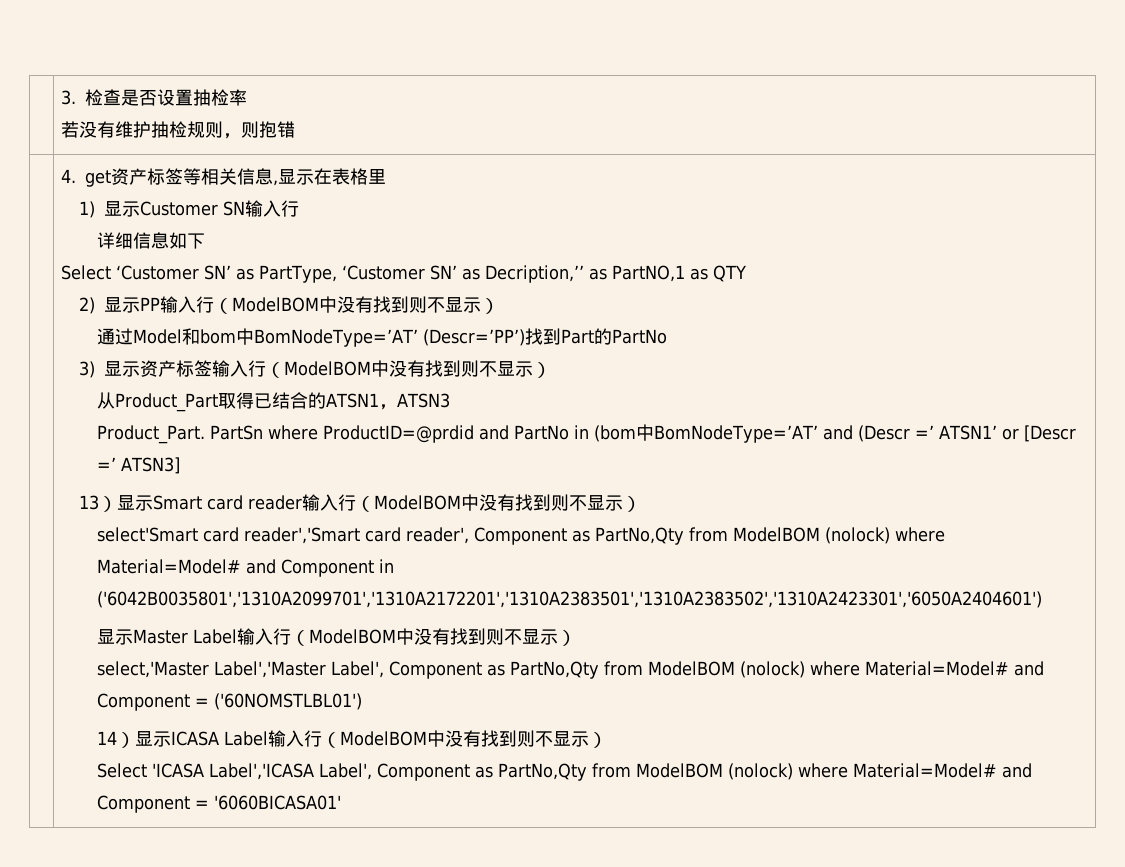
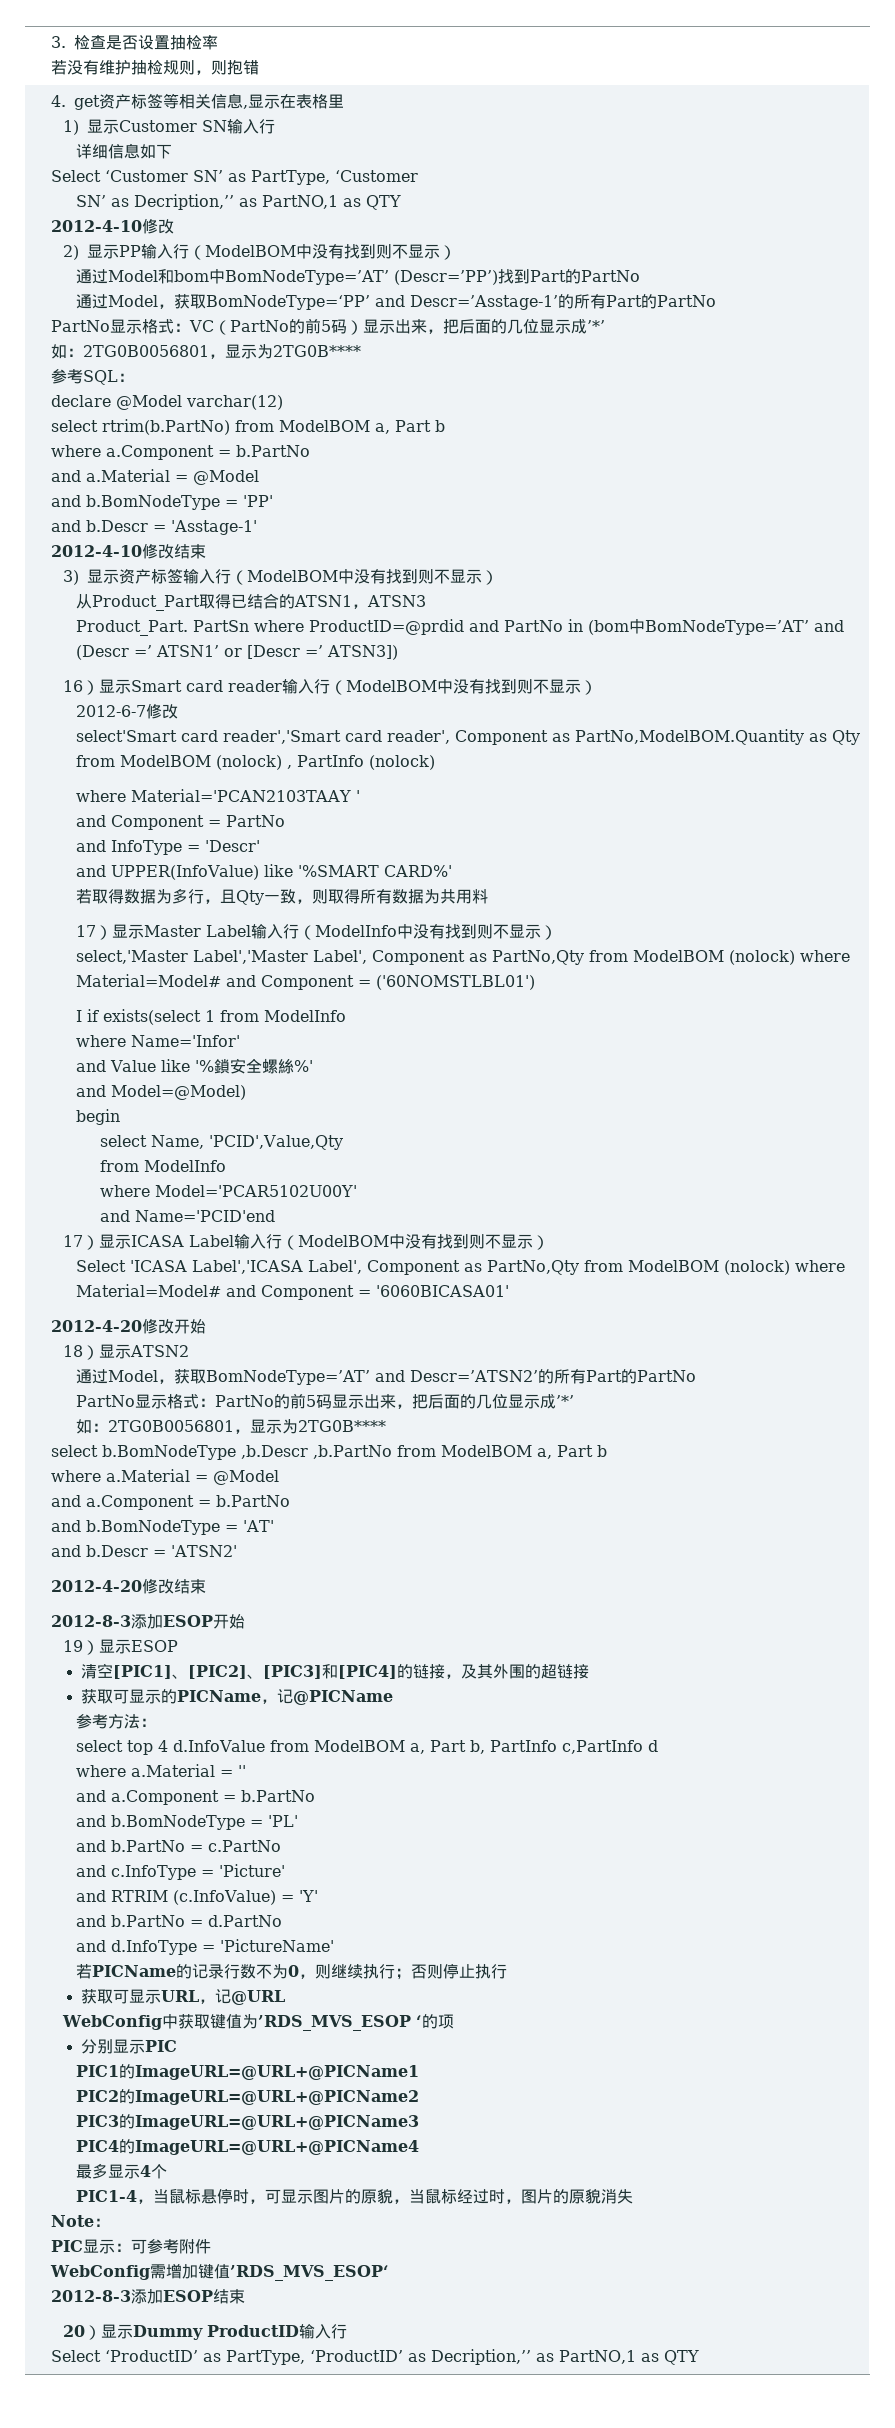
(425, 272) none -> (419, 176) //
(746, 273) none -> [51,218,175,234] // 2012-4-10修改
(667, 336) none -> [75,294,716,310] [51,318,606,335] [51,344,362,359] [51,369,135,385] [51,395,284,410] [51,419,446,435] [51,445,311,460] [51,469,260,485] [51,495,274,510] [51,520,258,535] [51,543,207,559] // 通过Model，获取BomNodeType=‘PP’ and Descr=’Asstage-1’的所有Part的PartNo // PartNo显示格式：VC（PartNo的前5码）显示出来，把后面的几位显示成’*’ // 如：2TG0B0056801，显示为2TG0B**** // 参考SQL： // declare @Model varchar(12) // select rtrim(b.PartNo) from ModelBOM a, Part b // where a.Component = b.PartNo // and a.Material = @Model // and b.BomNodeType = 'PP' // and b.Descr = 'Asstage-1' // 2012-4-10修改结束
[120,457,180,474] [78,495,99,510] ATSN3] // 13 -> [327,645,399,660] [63,680,84,692] ATSN3]) // 16
(641, 504) none -> [75,703,178,719] // 2012-6-7修改
[594,527,945,545] [96,559,394,577] [96,591,1042,608] PartNo,Qty from ModelBOM (nolock) where Material=Model# and Component in ('6042B0035801','1310A2099701','1310A2172201','1310A2383501','1310A2383502','1310A2423301','6050A2404601') // -> [574,729,860,745] [75,755,435,770] [75,789,361,802] [75,815,285,830] [75,840,260,855] [75,864,453,880] [75,888,488,905] [75,925,112,940] PartNo,ModelBOM.Quantity as Qty from ModelBOM (nolock) , PartInfo (nolock) // where Material='PCAN2103TAAY ' // and Component = PartNo // and InfoType = 'Descr' // and UPPER(InfoValue) like '%SMART CARD%' // 若取得数据为多行，且Qty一致，则取得所有数据为共用料 // 17）
[308,629,396,644] ModelBOM -> [314,925,397,937] ModelInfo
[96,731,117,745] 14 -> [75,1009,346,1025] [75,1035,240,1047] [75,1058,314,1074] [75,1085,246,1100] [75,1109,120,1125] [99,1135,343,1150] [99,1160,226,1172] [99,1185,357,1197] [99,1210,275,1222] [63,1235,84,1247] I if exists(select 1 from ModelInfo // where Name='Infor' // and Value like '%鎖安全螺絲%' // and Model=@Model) // begin // select Name, 'PCID',Value,Qty // from ModelInfo // where Model='PCAR5102U00Y' // and Name='PCID'end // 17
(341, 802) none -> [51,1318,207,1334] [63,1344,190,1360] [75,1369,697,1385] [75,1393,574,1409] [75,1419,386,1434] [51,1445,608,1460] [51,1469,280,1485] [51,1495,291,1510] [51,1520,275,1535] [51,1545,238,1557] [51,1578,207,1594] [51,1614,246,1629] [63,1639,179,1655] [81,1663,590,1679] [81,1689,394,1705] [75,1714,156,1729] [75,1740,659,1755] [75,1764,246,1777] [75,1790,315,1805] [75,1815,298,1830] [75,1840,281,1852] [75,1864,285,1880] [75,1890,319,1905] [75,1915,282,1927] [75,1939,334,1955] [75,1963,507,1980] [81,1989,286,2005] [62,2014,455,2031] [81,2039,178,2054] [75,2064,419,2080] [75,2089,419,2105] [75,2114,419,2130] [75,2139,419,2155] [75,2163,167,2179] [75,2188,633,2204] [51,2215,111,2227] [51,2239,212,2254] [50,2263,390,2281] [51,2289,246,2304] [63,2324,348,2340] [51,2349,700,2365] // 2012-4-20修改开始 // 18）显示ATSN2 // 通过Model，获取BomNodeType=’AT’ and Descr=’ATSN2’的所有Part的PartNo // PartNo显示格式：PartNo的前5码显示出来，把后面的几位显示成’*’ // 如：2TG0B0056801，显示为2TG0B**** // select b.BomNodeType ,b.Descr ,b.PartNo from ModelBOM a, Part b // where a.Material = @Model // and a.Component = b.PartNo // and b.BomNodeType = 'AT' // and b.Descr = 'ATSN2' // 2012-4-20修改结束 // 2012-8-3添加ESOP开始 // 19）显示ESOP // 清空[PIC1]、[PIC2]、[PIC3]和[PIC4]的链接，及其外围的超链接 // 获取可显示的PICName，记@PICName // 参考方法： // select top 4 d.InfoValue from ModelBOM a, Part b, PartInfo c,PartInfo d // where a.Material = '' // and a.Component = b.PartNo // and b.BomNodeType = 'PL' // and b.PartNo = c.PartNo // and c.InfoType = 'Picture' // and RTRIM (c.InfoValue) = 'Y' // and b.PartNo = d.PartNo // and d.InfoType = 'PictureName' // 若PICName的记录行数不为0，则继续执行；否则停止执行 // 获取可显示URL，记@URL // WebConfig中获取键值为’RDS_MVS_ESOP ‘的项 // 分别显示PIC // PIC1的ImageURL=@URL+@PICName1 // PIC2的ImageURL=@URL+@PICName2 // PIC3的ImageURL=@URL+@PICName3 // PIC4的ImageURL=@URL+@PICName4 // 最多显示4个 // PIC1-4，当鼠标悬停时，可显示图片的原貌，当鼠标经过时，图片的原貌消失 // Note： // PIC显示：可参考附件 // WebConfig需增加键值’RDS_MVS_ESOP‘ // 2012-8-3添加ESOP结束 // 20）显示Dummy ProductID输入行 // Select ‘ProductID’ as PartType, ‘ProductID’ as Decription,’’ as PartNO,1 as QTY

